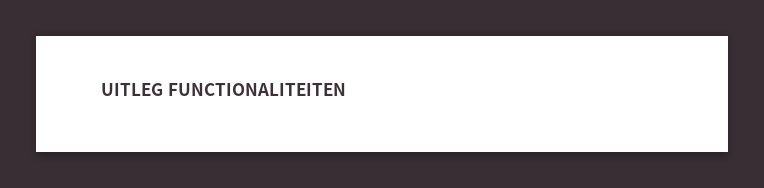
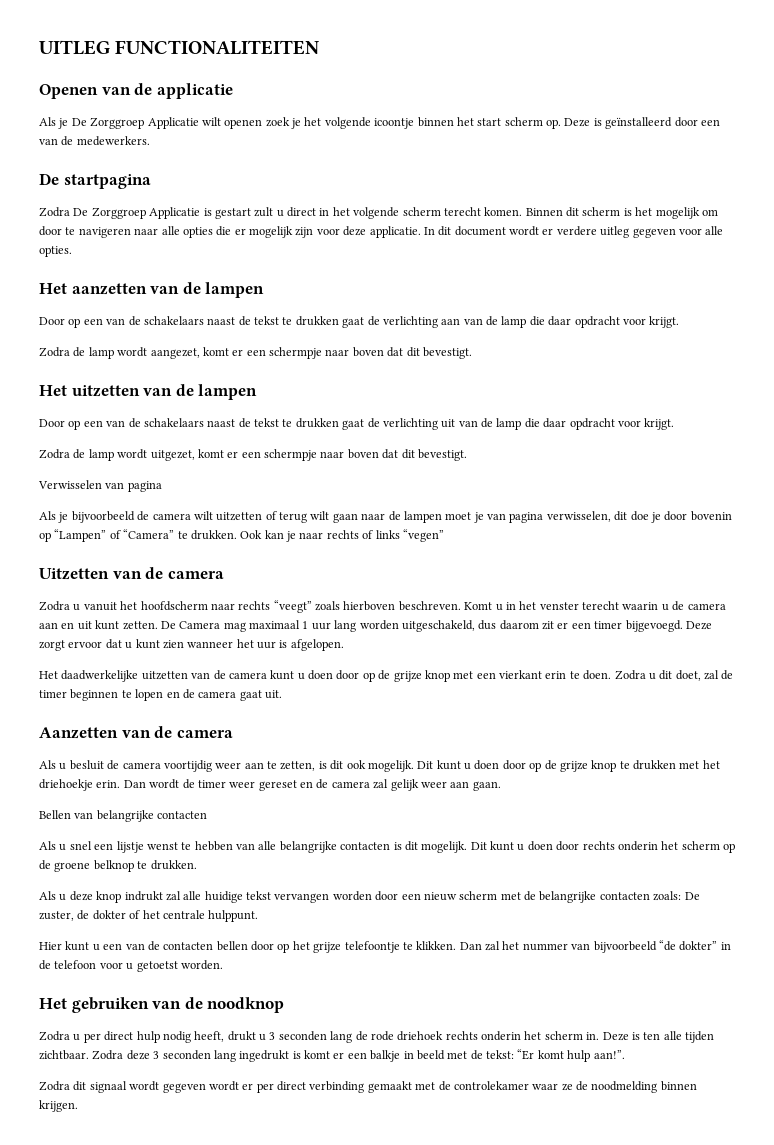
(346, 89) none -> [39,83,233,99] [39,117,720,129] [39,136,150,146] [39,173,151,189] [39,207,718,219] [39,226,724,238] [39,246,72,257] [39,282,265,298] [39,316,680,328] [39,347,472,359] [39,384,258,400] [39,418,675,430] [39,449,467,461] [38,480,162,492] [39,511,732,523] [39,529,444,542] [39,567,224,580] [39,600,726,613] [39,620,712,632] [39,639,344,651] [39,670,734,682] [39,689,282,701] [39,726,233,739] [39,760,720,772] [39,779,501,791] [39,810,208,822] [39,841,735,853] [39,860,197,872] [39,891,700,903] [39,910,259,922] [39,940,731,953] [39,960,223,972] [39,997,285,1013] [39,1031,714,1043] [39,1049,625,1062] [39,1081,697,1093] [39,1100,78,1112] // Openen van de applicatie // Als je De Zorggroep Applicatie wilt openen zoek je het volgende icoontje binnen het start scherm op. Deze is geïnstalleerd door een van de medewerkers. // De startpagina // Zodra De Zorggroep Applicatie is gestart zult u direct in het volgende scherm terecht komen. Binnen dit scherm is het mogelijk om door te navigeren naar alle opties die er mogelijk zijn voor deze applicatie. In dit document wordt er verdere uitleg gegeven voor alle opties. // Het aanzetten van de lampen // Door op een van de schakelaars naast de tekst te drukken gaat de verlichting aan van de lamp die daar opdracht voor krijgt. // Zodra de lamp wordt aangezet, komt er een schermpje naar boven dat dit bevestigt. // Het uitzetten van de lampen // Door op een van de schakelaars naast de tekst te drukken gaat de verlichting uit van de lamp die daar opdracht voor krijgt. // Zodra de lamp wordt uitgezet, komt er een schermpje naar boven dat dit bevestigt. // Verwisselen van pagina // Als je bijvoorbeeld de camera wilt uitzetten of terug wilt gaan naar de lampen moet je van pagina verwisselen, dit doe je door bovenin op “Lampen” of “Camera” te drukken. Ook kan je naar rechts of links “vegen” // Uitzetten van de camera // Zodra u vanuit het hoofdscherm naar rechts “veegt” zoals hierboven beschreven. Komt u in het venster terecht waarin u de camera aan en uit kunt zetten. De Camera mag maximaal 1 uur lang worden uitgeschakeld, dus daarom zit er een timer bijgevoegd. Deze zorgt ervoor dat u kunt zien wanneer het uur is afgelopen. // Het daadwerkelijke uitzetten van de camera kunt u doen door op de grijze knop met een vierkant erin te doen. Zodra u dit doet, zal de timer beginnen te lopen en de camera gaat uit. // Aanzetten van de camera // Als u besluit de camera voortijdig weer aan te zetten, is dit ook mogelijk. Dit kunt u doen door op de grijze knop te drukken met het driehoekje erin. Dan wordt de timer weer gereset en de camera zal gelijk weer aan gaan. // Bellen van belangrijke contacten // Als u snel een lijstje wenst te hebben van alle belangrijke contacten is dit mogelijk. Dit kunt u doen door rechts onderin het scherm op de groene belknop te drukken. // Als u deze knop indrukt zal alle huidige tekst vervangen worden door een nieuw scherm met de belangrijke contacten zoals: De zuster, de dokter of het centrale hulppunt. // Hier kunt u een van de contacten bellen door op het grijze telefoontje te klikken. Dan zal het nummer van bijvoorbeeld “de dokter” in de telefoon voor u getoetst worden. // Het gebruiken van de noodknop // Zodra u per direct hulp nodig heeft, drukt u 3 seconden lang de rode driehoek rechts onderin het scherm in. Deze is ten alle tijden zichtbaar. Zodra deze 3 seconden lang ingedrukt is komt er een balkje in beeld met de tekst: “Er komt hulp aan!”. // Zodra dit signaal wordt gegeven wordt er per direct verbinding gemaakt met de controlekamer waar ze de noodmelding binnen krijgen.

